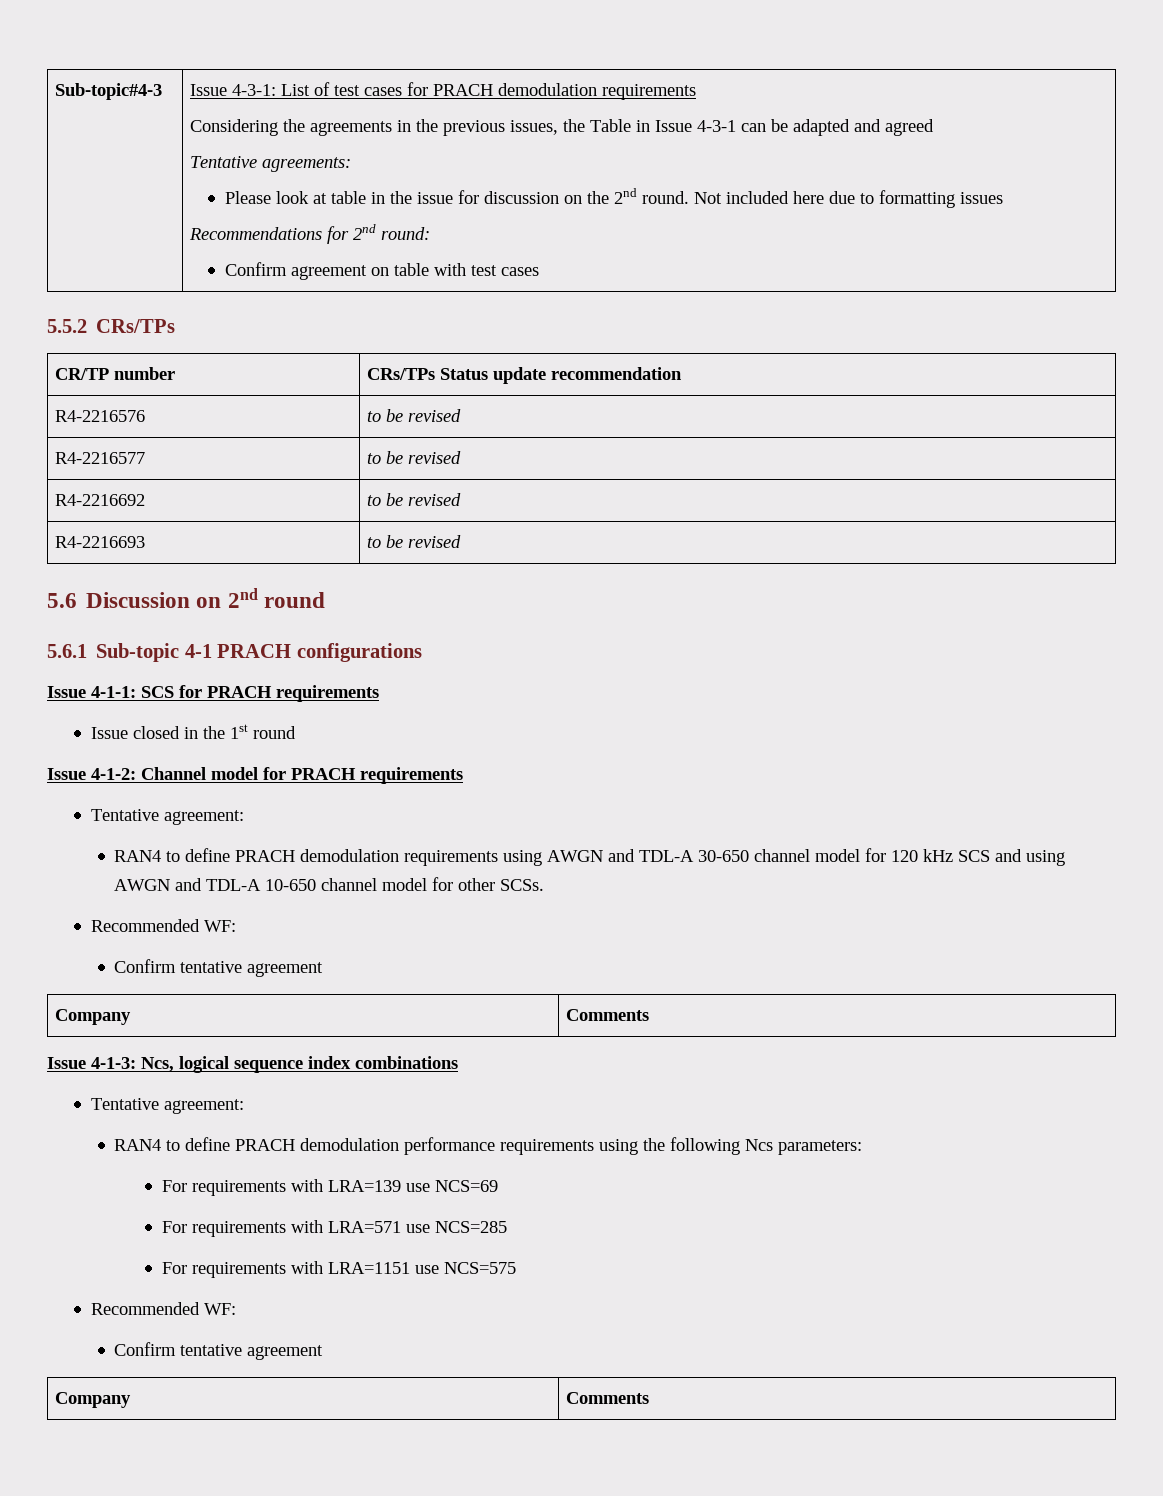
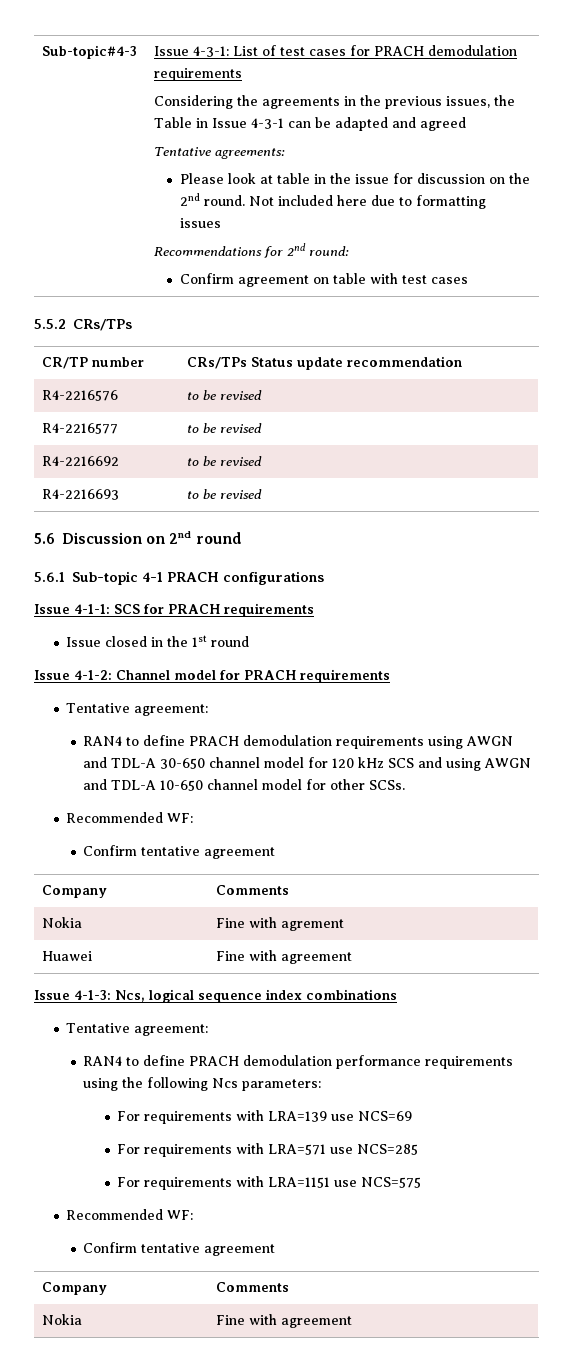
(650, 1015) none -> [42,917,83,928] [216,917,345,931] [42,951,93,961] [216,950,353,964] // Nokia | Fine with agrement // Huawei | Fine with agreement
(650, 1398) none -> [42,1314,83,1325] [216,1314,353,1328] // Nokia | Fine with agreement

